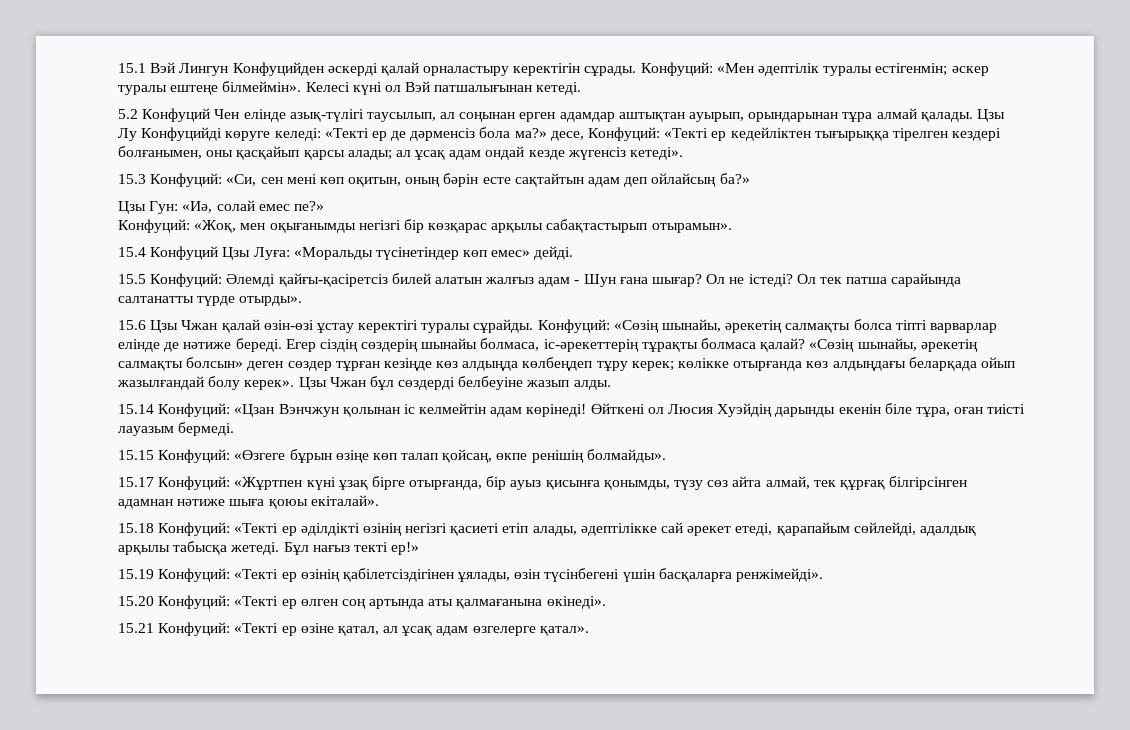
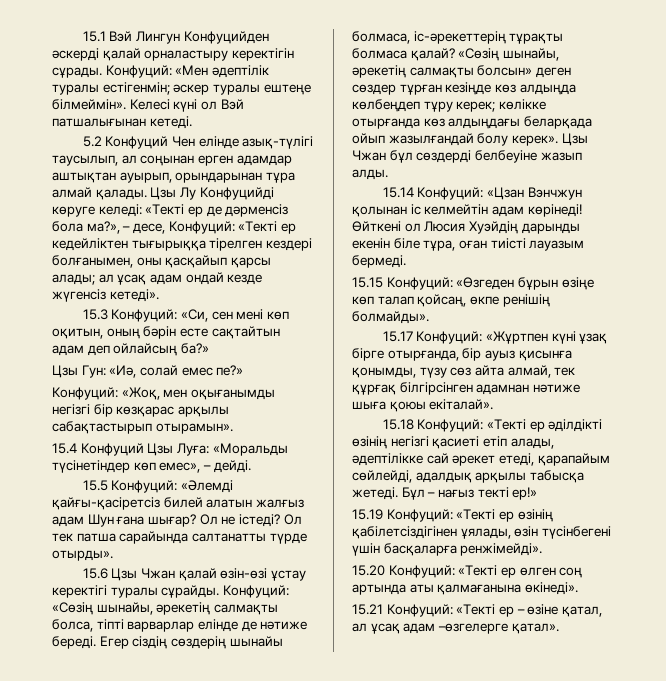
[514,128,547,138] ма?» -> [86,221,131,234] ма?», –
[491,250,531,257] емес» -> [159,462,211,473] емес», –
[226,274,276,287] Әлемді -> [180,480,233,493] «Әлемді
[574,280,580,284] - -> (84, 521) none
[853,319,892,330] болса -> [52,619,93,632] болса,
[234,450,286,460] «Өзгеге -> [456,277,515,290] «Өзгеден
(309, 548) none -> [427,492,436,497] –
(297, 631) none -> [516,609,525,614] –
[472,626,536,636] өзгелерге -> [437,623,508,634] –өзгелерге

